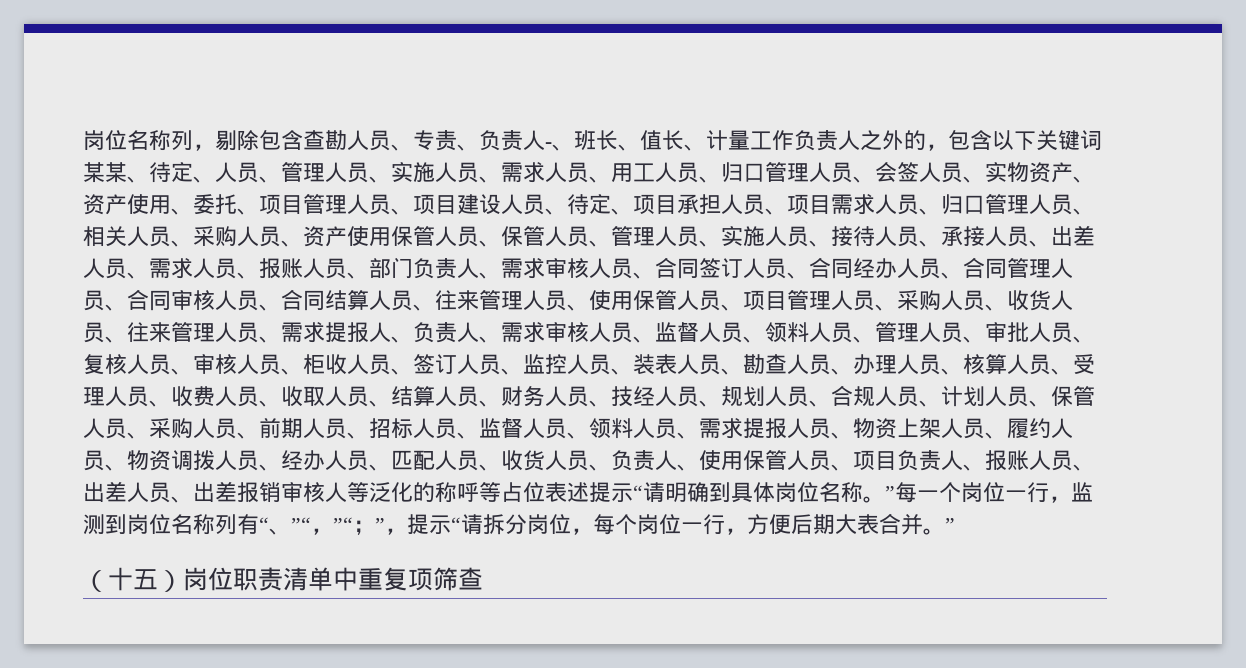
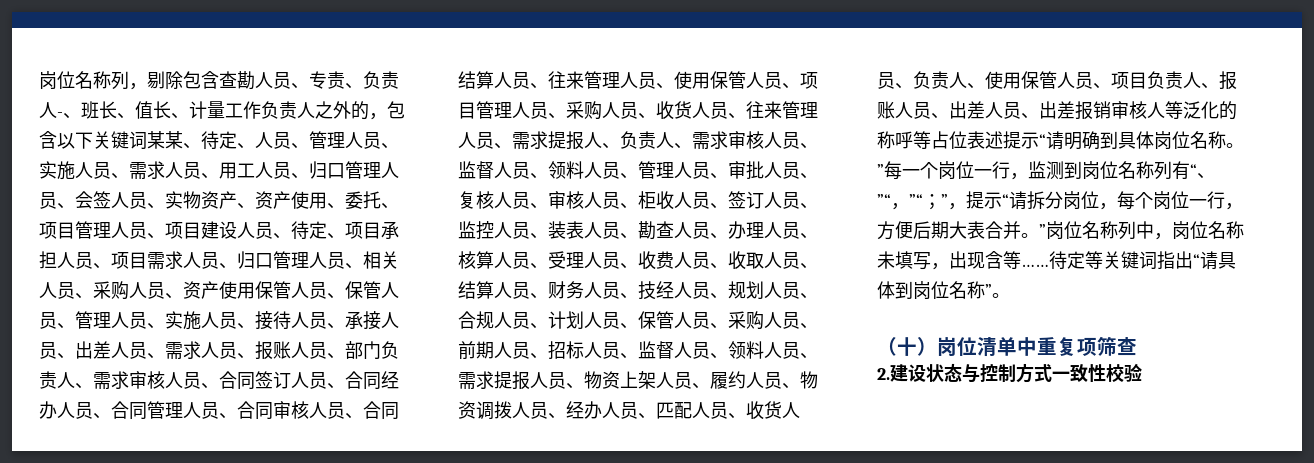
[83,567,483,592] // （十五）岗位职责清单中重复项筛查 -> [1046,221,1244,240] [877,251,1236,270] [877,281,1010,299] [877,336,1137,357] [877,363,1142,383] 岗位名称列中，岗位名称未填写，出现含等……待定等关键词指出“请具体到岗位名称”。 // （十）岗位清单中重复项筛查 // 2.建设状态与控制方式一致性校验

